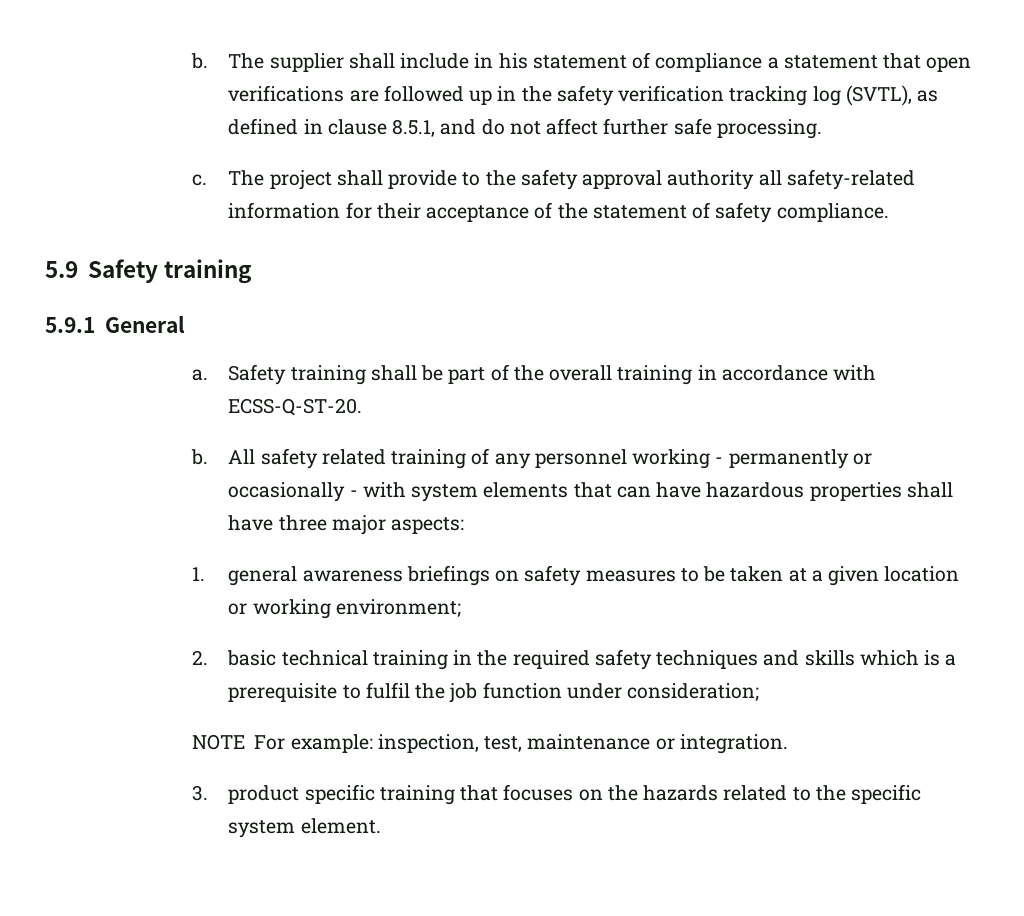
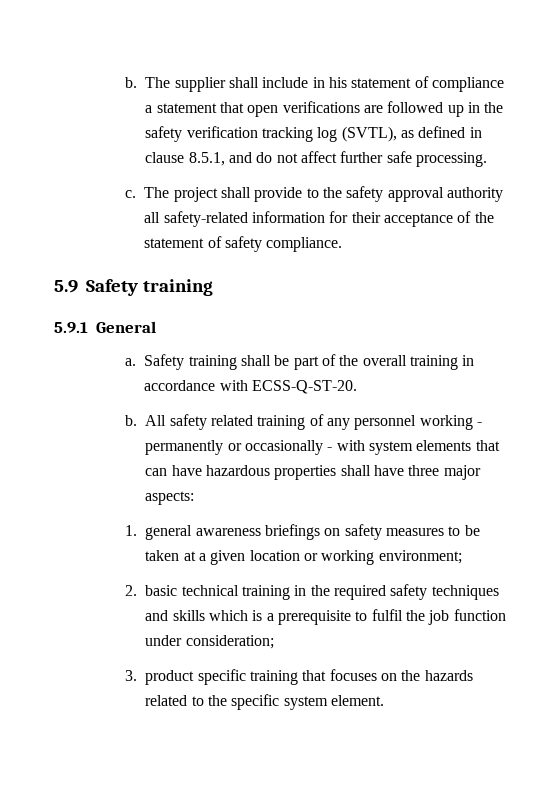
[191,734,788,754] // NOTE For example: inspection, test, maintenance or integration. -> (274, 642) none

